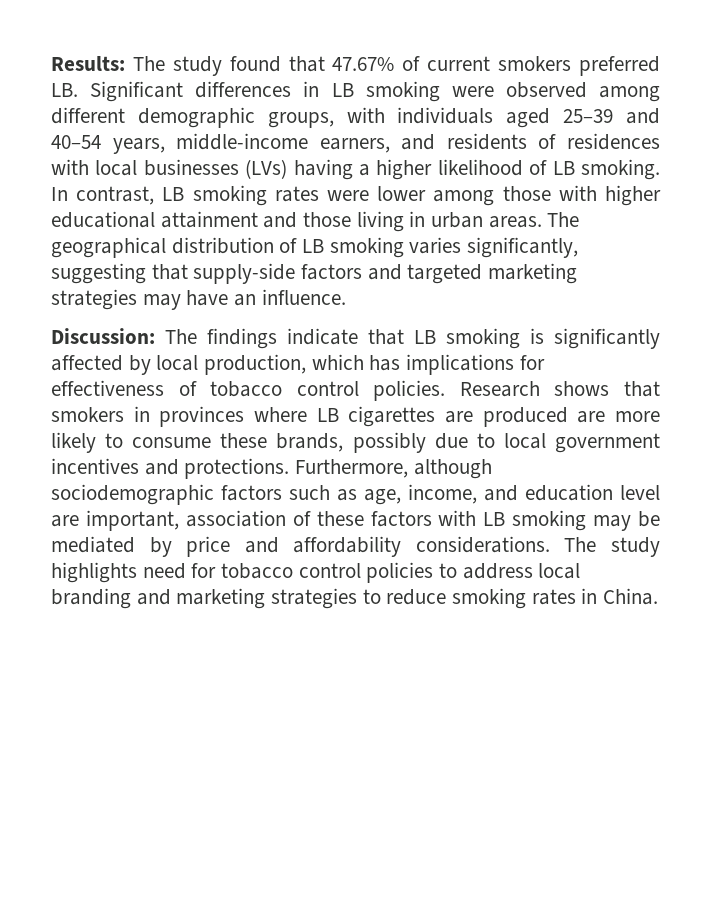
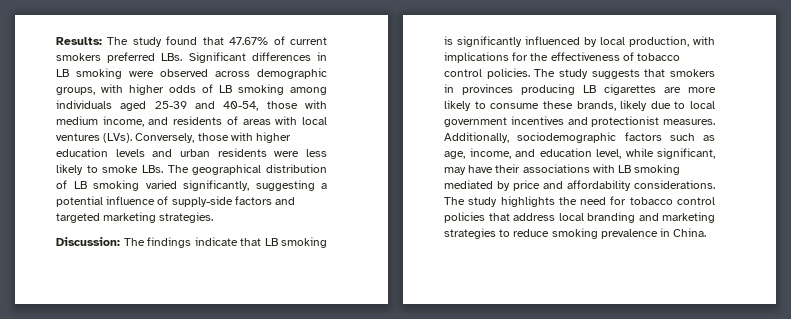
[51,83,78,97] LB. -> [161,53,183,61] LBs.
[599,86,660,102] [51,107,125,124] among different -> [215,71,250,77] across
[397,107,660,128] [51,133,390,154] individuals aged 25–39 and 40–54 years, middle-income earners, -> [129,84,327,95] [56,100,327,111] [56,116,144,127] higher odds of LB smoking among individuals aged 25-39 and 40-54, those with medium income,
[566,133,660,150] residences -> [242,119,271,125] areas
[143,159,660,180] [51,185,661,206] [51,211,542,232] businesses (LVs) having a higher likelihood of LB smoking. In contrast, LB smoking rates were lower among those with higher educational attainment and those living in urban areas. -> [56,132,292,143] [56,148,327,157] [56,164,163,175] ventures (LVs). Conversely, those with higher education levels and urban residents were less likely to smoke LBs.
[409,237,462,254] varies -> [145,180,177,189] varied
[151,264,188,280] that -> [321,183,327,189] [56,196,169,207] a potential influence of
[51,289,346,310] strategies may have an influence. -> [159,212,214,223] strategies.
[51,355,123,371] affected -> [525,36,580,45] influenced
[311,354,401,371] which has -> [693,36,715,45] with
(545, 362) none -> [530,53,549,61] the
[459,381,610,397] Research shows -> [534,69,640,79] The study suggests
[254,407,307,422] where -> [521,84,575,95] producing
[482,407,606,427] produced are -> (681, 90) none
[352,432,426,453] possibly -> [620,100,648,111] likely
[184,458,492,479] protections. Furthermore, although -> [591,116,715,127] [444,132,509,143] protectionist measures. Additionally,
[620,485,660,500] [51,510,432,531] level are important, association of these factors -> [596,148,715,159] [444,164,590,175] level, while significant, may have their associations
[593,511,660,531] may be -> (681, 169) none
(137, 572) none -> [558,197,577,205] the
[439,563,458,578] to -> [488,213,510,221] that
[531,589,576,605] rates -> [600,229,658,239] prevalence

